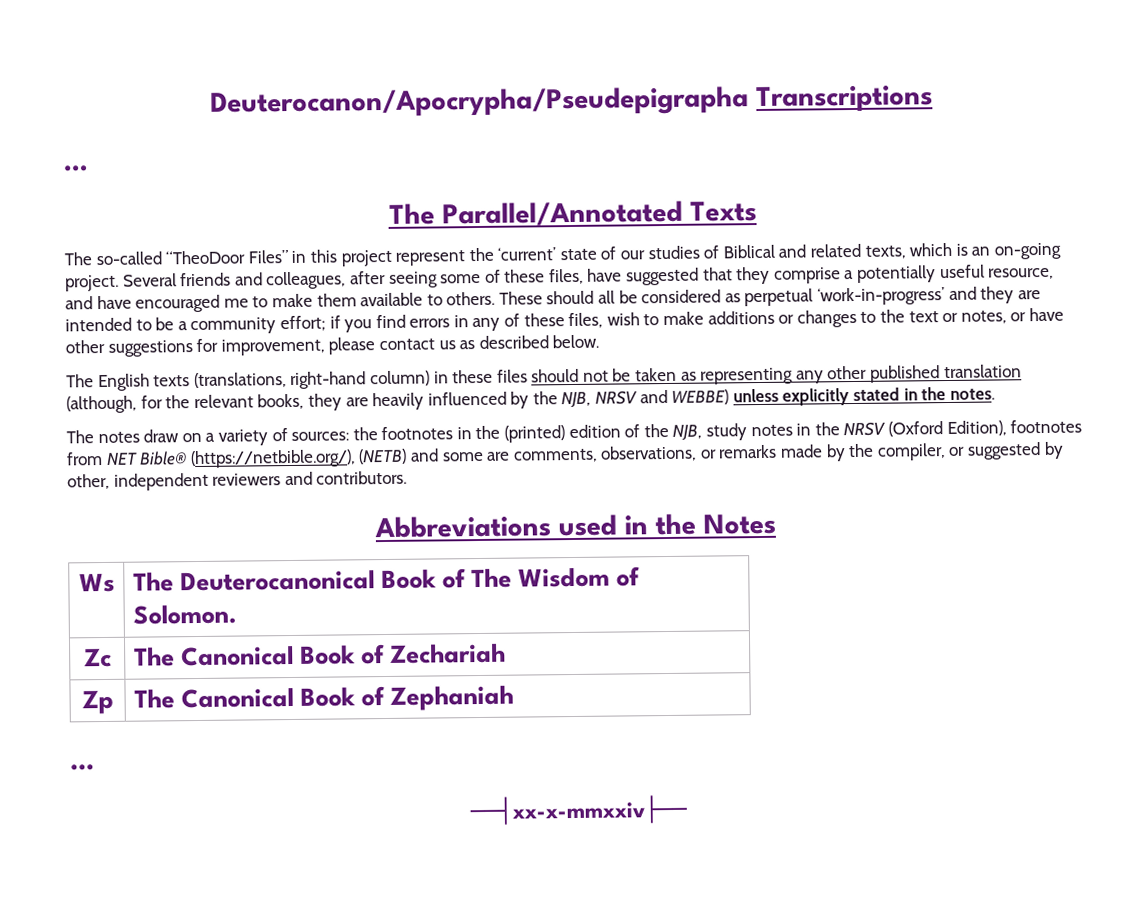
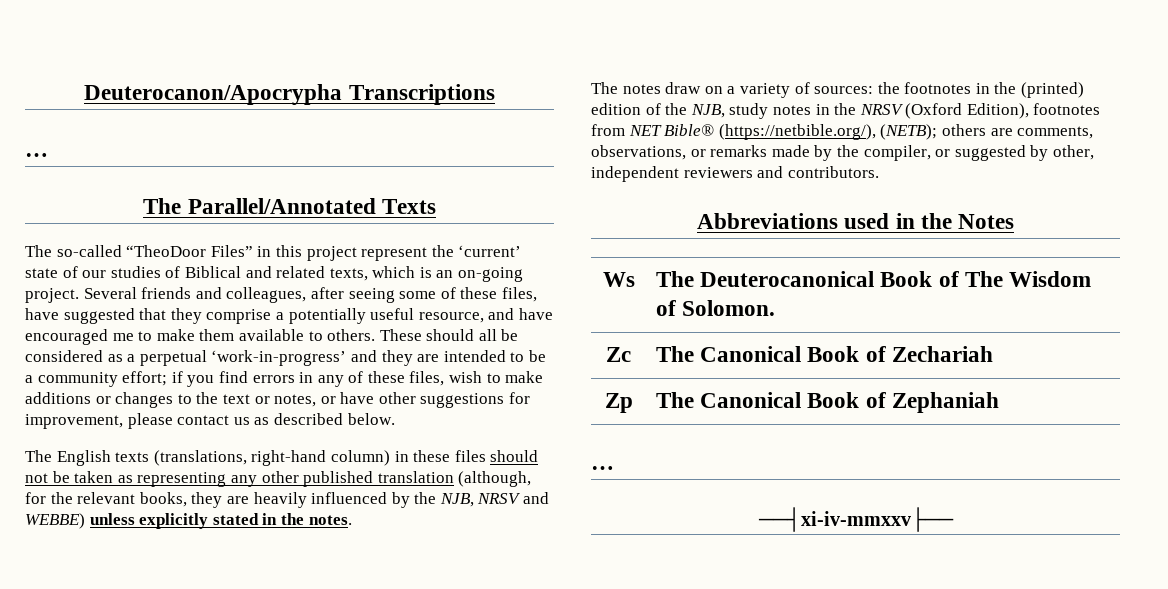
[210,86,749,119] Deuterocanon/Apocrypha/Pseudepigrapha -> [84,84,343,105] Deuterocanon/Apocrypha
(741, 298) none -> [127,354,136,362] a
[358,448,484,465] (NETB) and some -> [880,124,986,140] (NETB); others
[469,794,688,826] ──┤xx-x-mmxxiv├── -> [757,507,954,532] ──┤xi-iv-mmxxv├──

